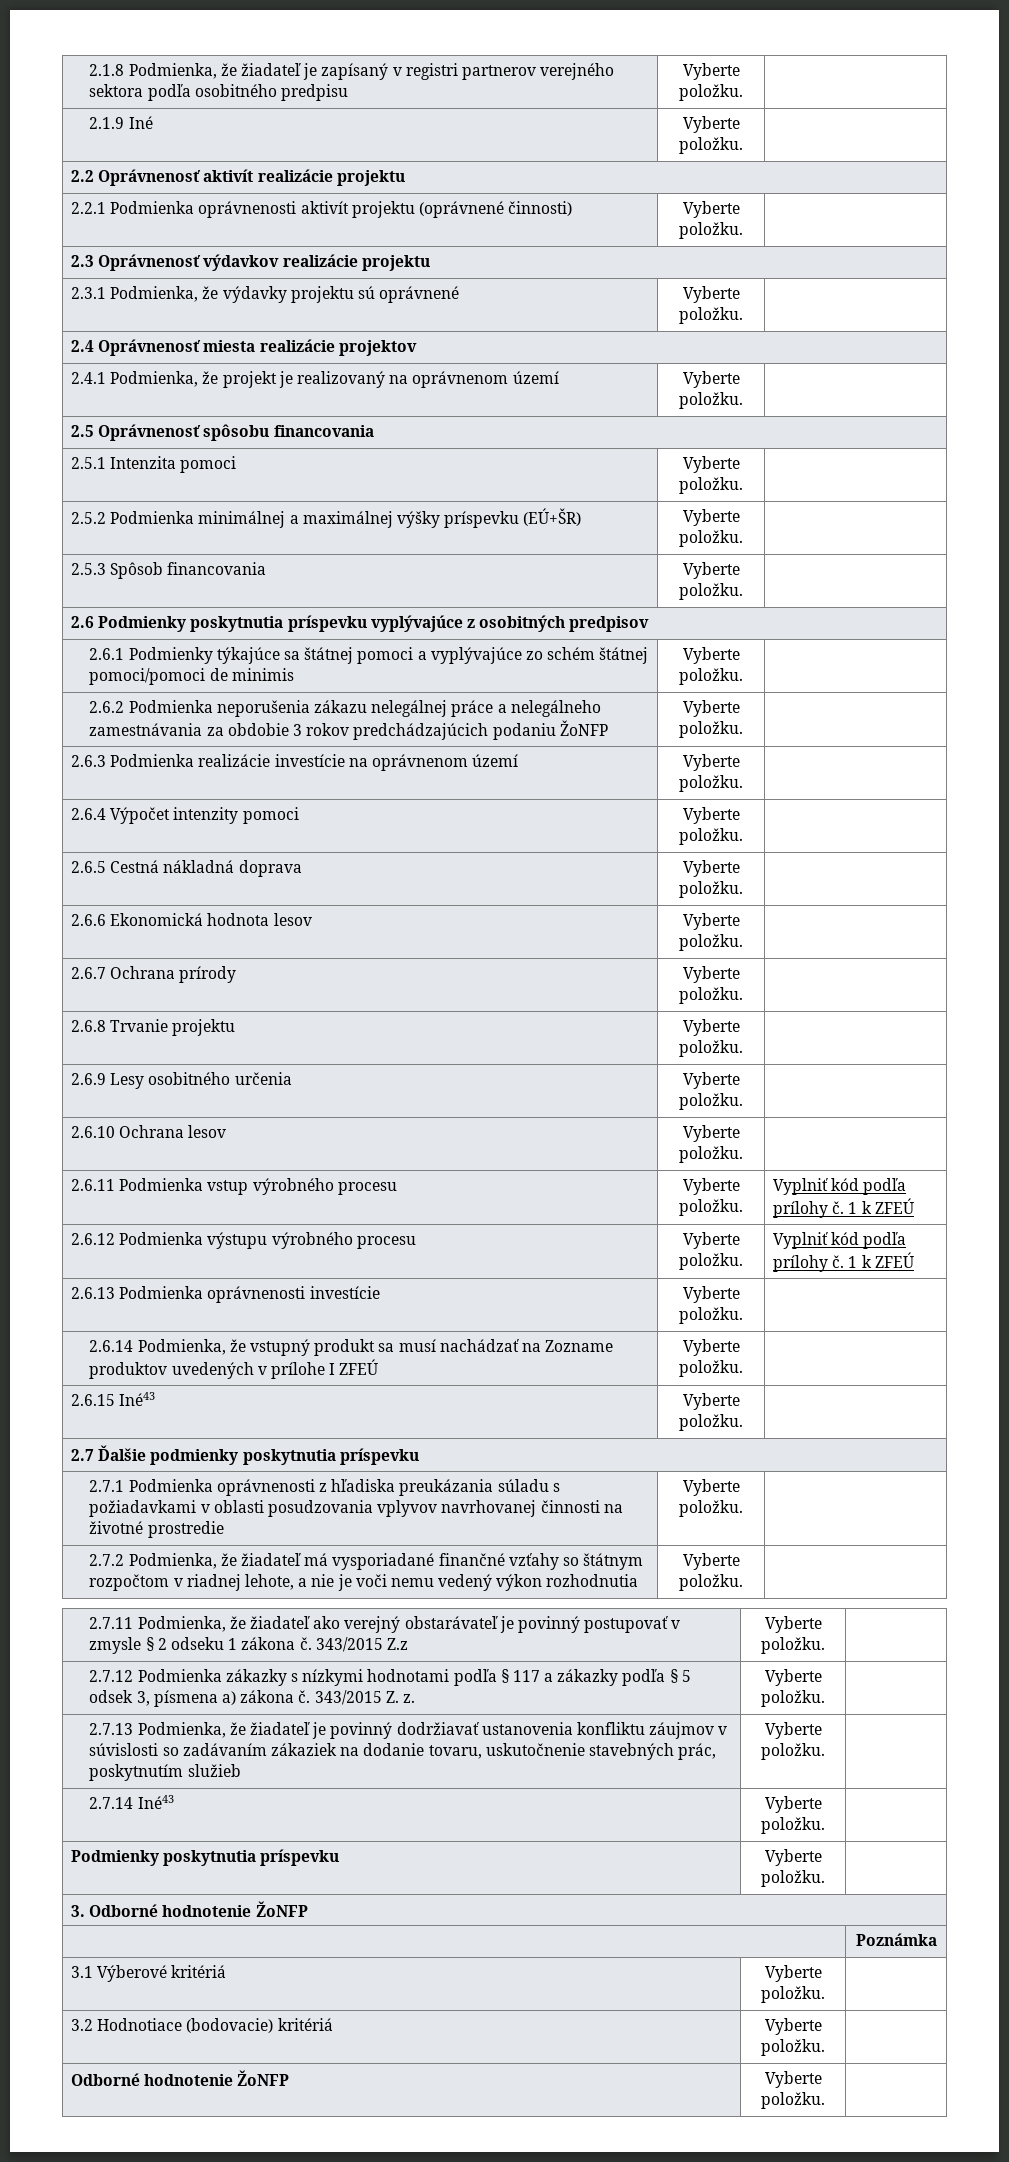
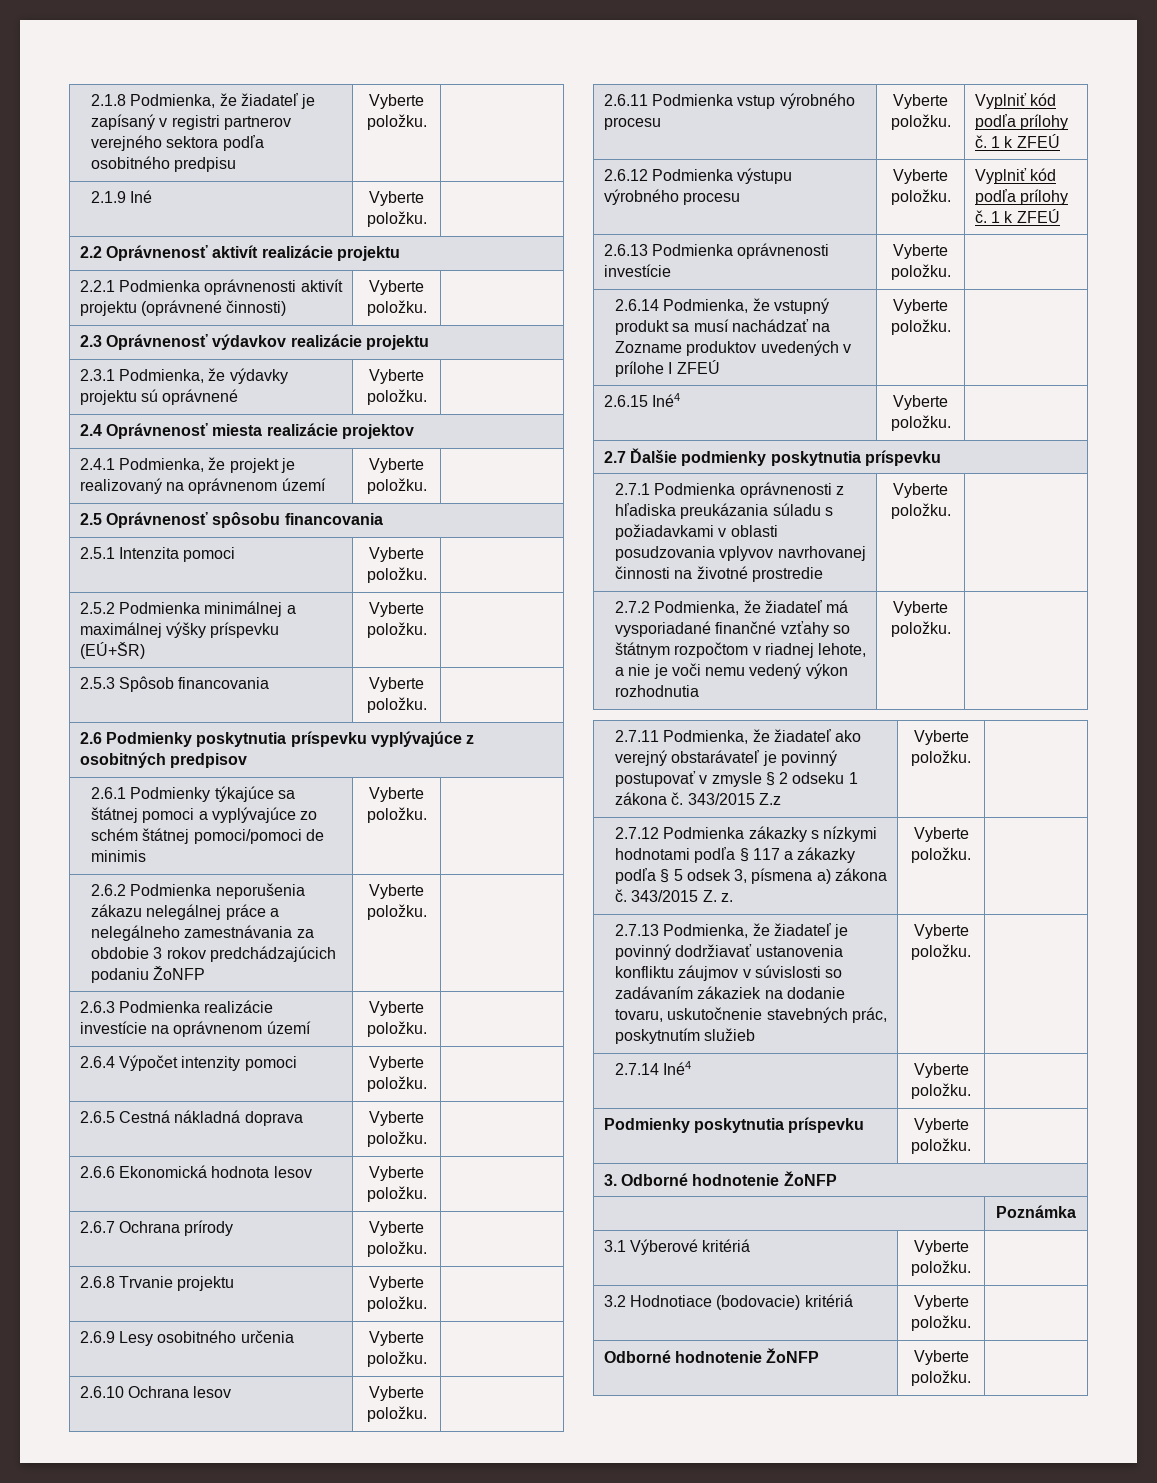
[119,1392,156,1406] Iné43 -> [652,393,681,407] Iné4
[137,1795,174,1809] Iné43 -> [663,1061,692,1075] Iné4

